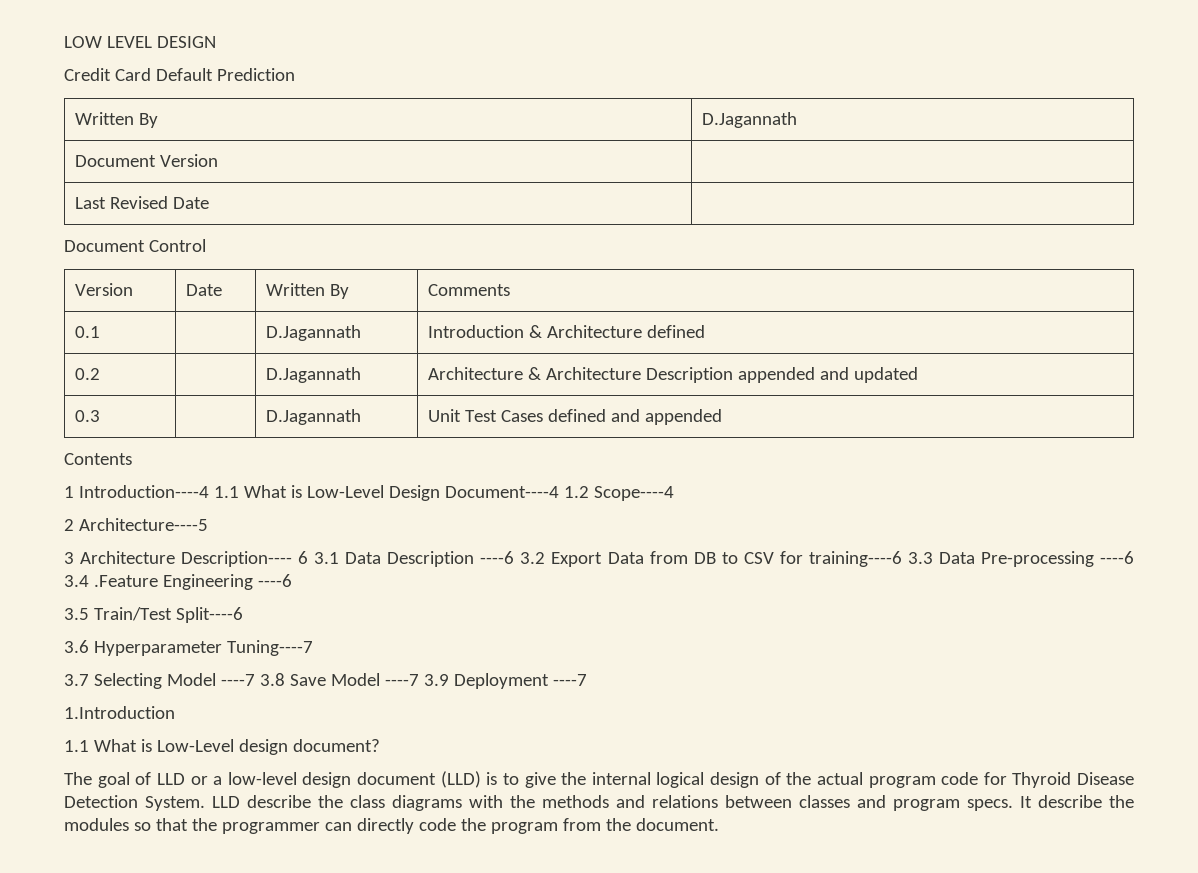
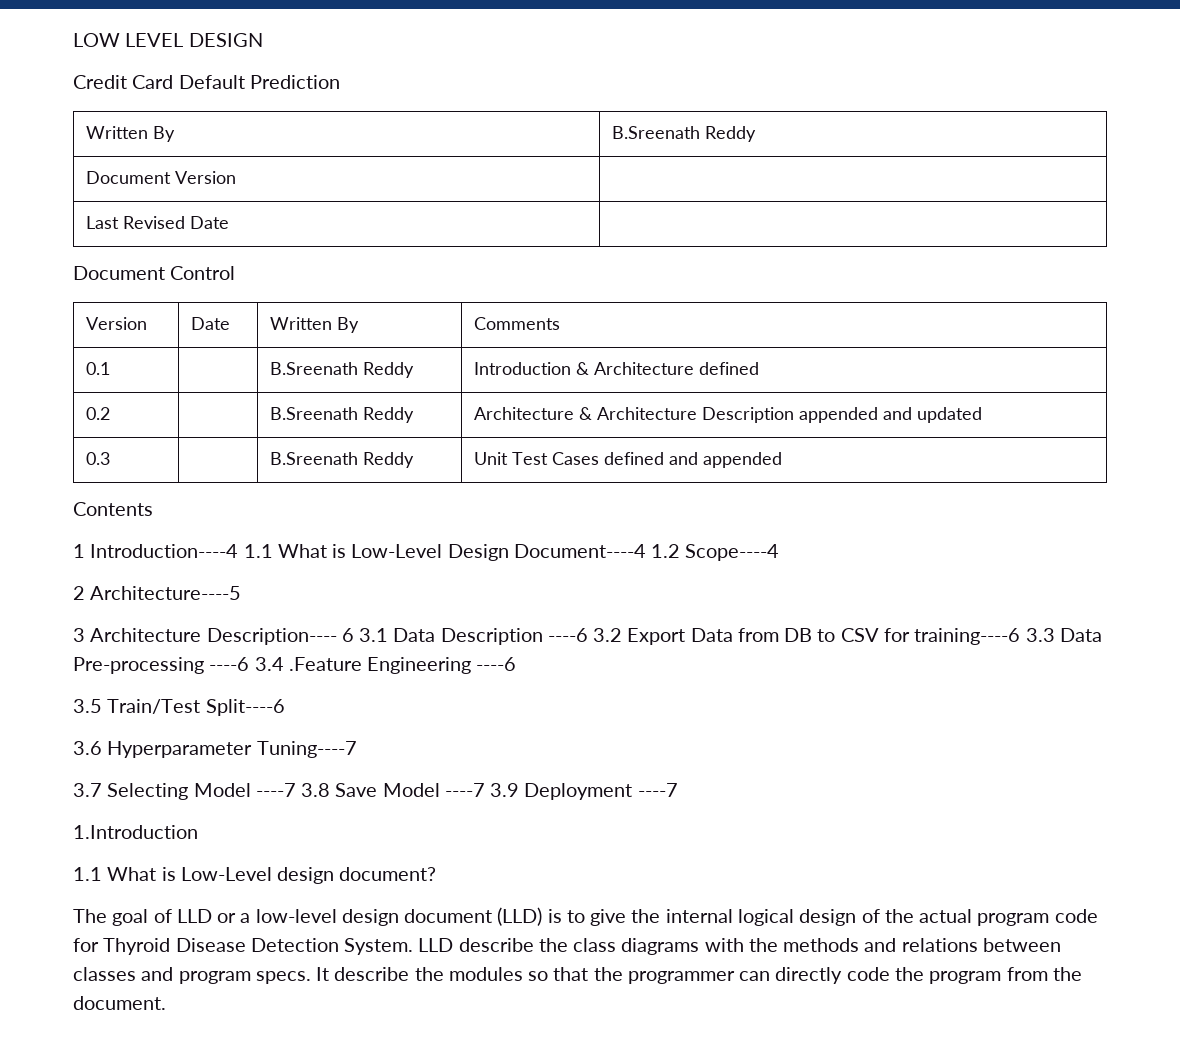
[702,112,798,128] D.Jagannath -> [612,126,757,142] B.Sreenath Reddy
[266,325,362,341] D.Jagannath -> [270,362,415,378] B.Sreenath Reddy
[266,367,362,383] D.Jagannath -> [270,407,415,423] B.Sreenath Reddy
[266,409,362,425] D.Jagannath -> [270,452,415,468] B.Sreenath Reddy

